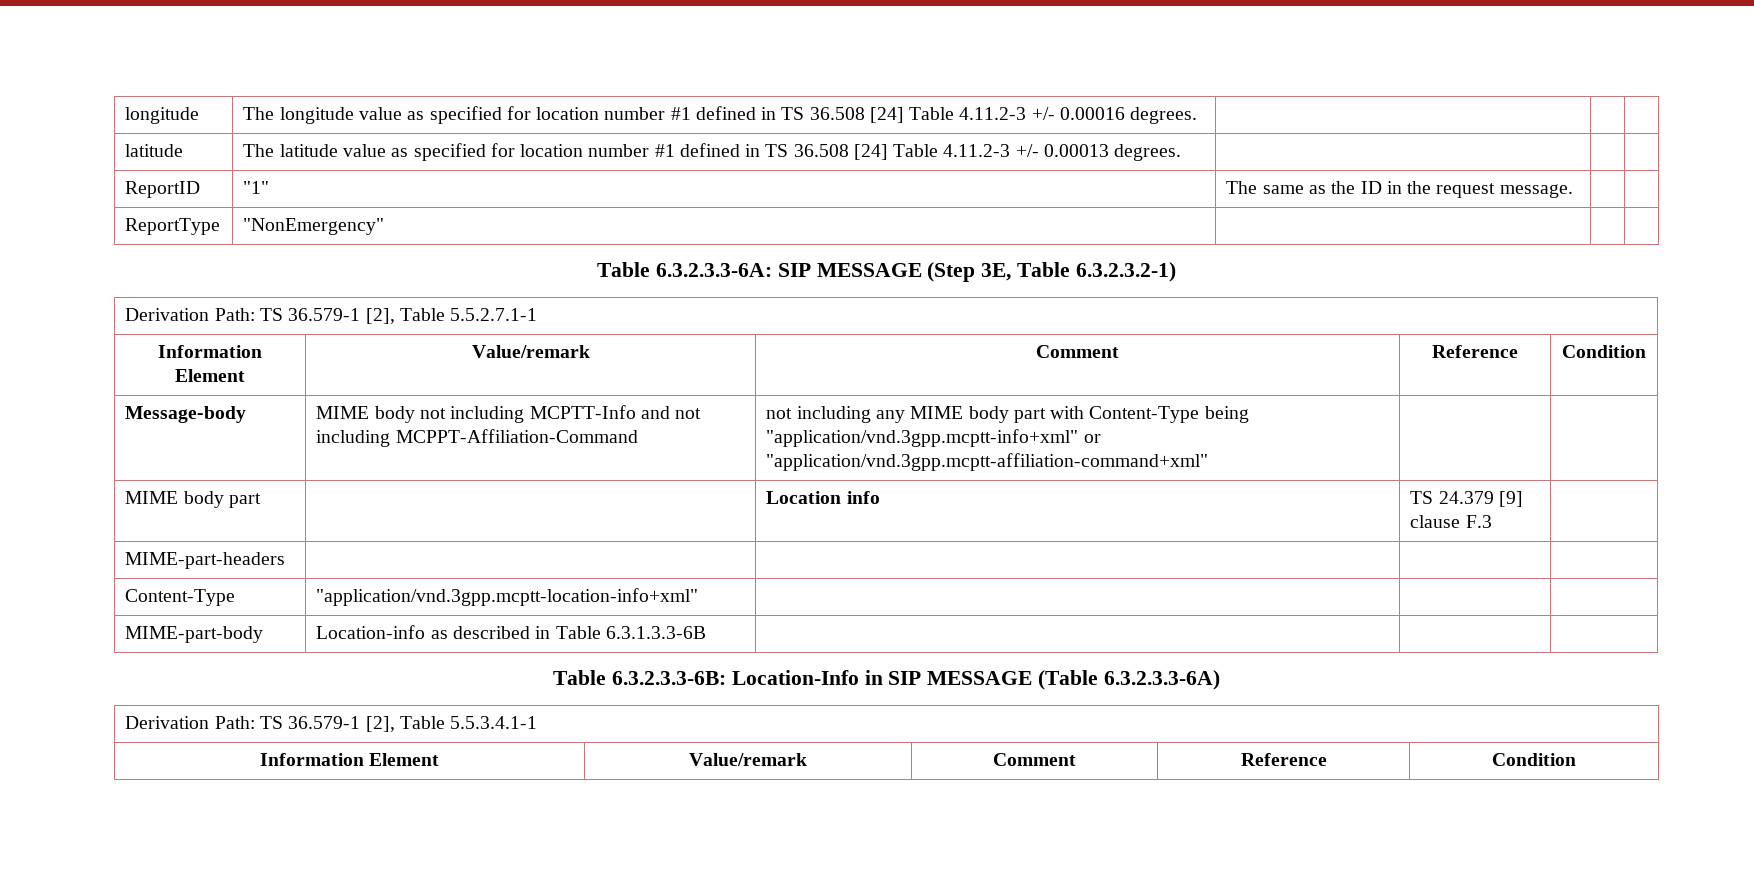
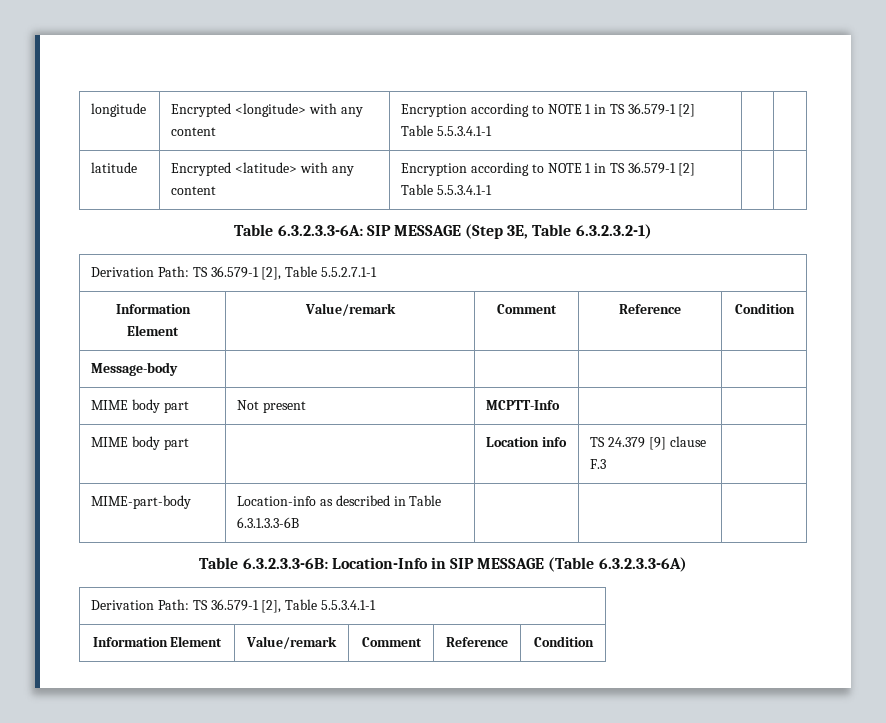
[243,106,1198,124] [125,144,184,157] [243,143,1182,161] [125,181,201,198] [243,181,270,194] [1226,181,1573,198] [125,218,221,235] [243,218,385,235] The longitude value as specified for location number #1 defined in TS 36.508 [24] Table 4.11.2-3 +/- 0.00016 degrees. | | | // latitude | The latitude value as specified for location number #1 defined in TS 36.508 [24] Table 4.11.2-3 +/- 0.00013 degrees. | | | // ReportID | "1" | The same as the ID in the request message. | | // ReportType | "NonEmergency" | -> [171,103,363,117] [171,127,217,136] [401,103,696,117] [401,125,493,136] [91,162,138,173] [171,162,354,176] [171,186,217,195] [401,162,696,176] [401,184,493,195] Encrypted <longitude> with any content | Encryption according to NOTE 1 in TS 36.579-1 [2] Table 5.5.3.4.1-1 | | // latitude | Encrypted <latitude> with any content | Encryption according to NOTE 1 in TS 36.579-1 [2] Table 5.5.3.4.1-1
[316,405,702,423] [316,429,638,447] [766,406,1249,423] [766,429,1101,447] [766,453,1209,471] MIME body not including MCPTT-Info and not including MCPPT-Affiliation-Command | not including any MIME body part with Content-Type being "application/vnd.3gpp.mcptt-info+xml" or "application/vnd.3gpp.mcptt-affiliation-command+xml" -> [91,399,189,413] [237,400,307,413] [486,400,561,410] | | | // MIME body part | Not present | MCPTT-Info
[125,552,286,569] [125,589,236,606] [316,588,699,606] // MIME-part-headers | | | | // Content-Type | "application/vnd.3gpp.mcptt-location-info+xml" | | | -> (607, 464) none

